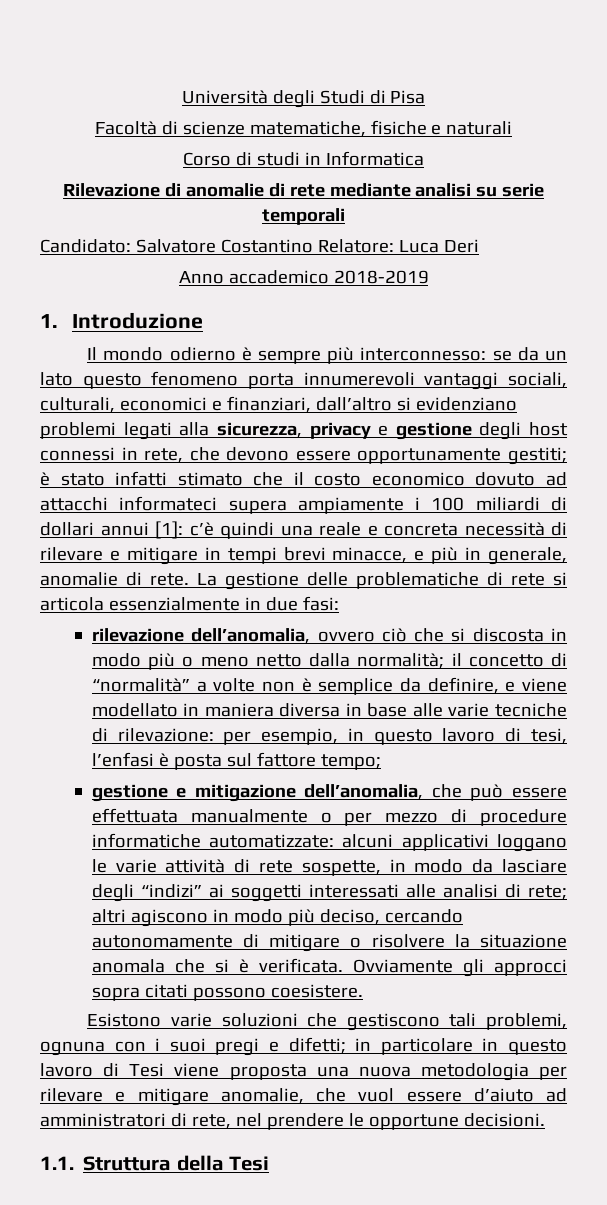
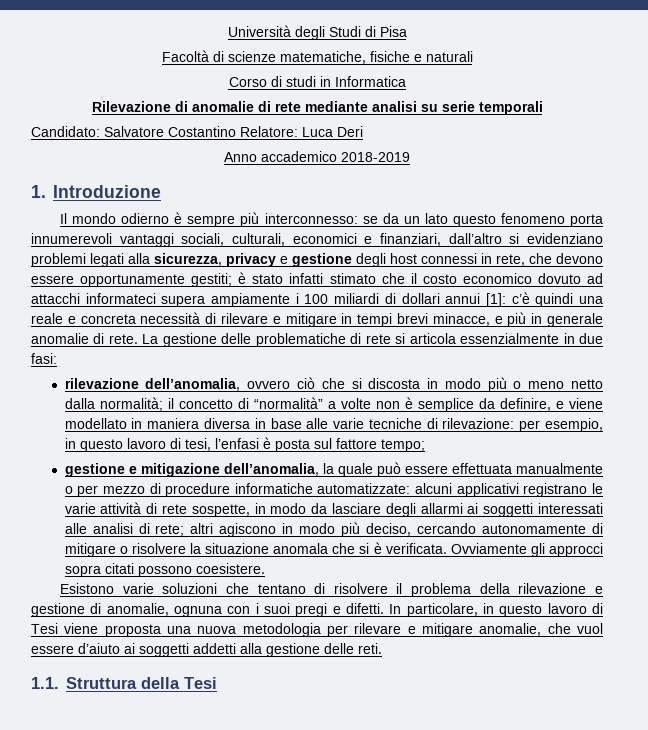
[487,547,567,565] generale, -> [547,313,604,327] generale
[431,784,462,798] che -> [322,463,373,477] la quale
[496,834,567,852] loggano -> [523,483,588,497] registrano
[140,884,202,898] “indizi” -> [420,503,463,514] allarmi
[346,1013,567,1031] gestiscono tali problemi, -> [257,583,604,597] [31,603,169,617] tentano di risolvere il problema della rilevazione e gestione di anomalie,
[288,1037,473,1055] difetti; in particolare -> [346,603,478,617] difetti. In particolare,
[546,1088,567,1102] [40,1113,545,1130] ad amministratori di rete, nel prendere le opportune decisioni. -> [124,643,382,657] ai soggetti addetti alla gestione delle reti.

